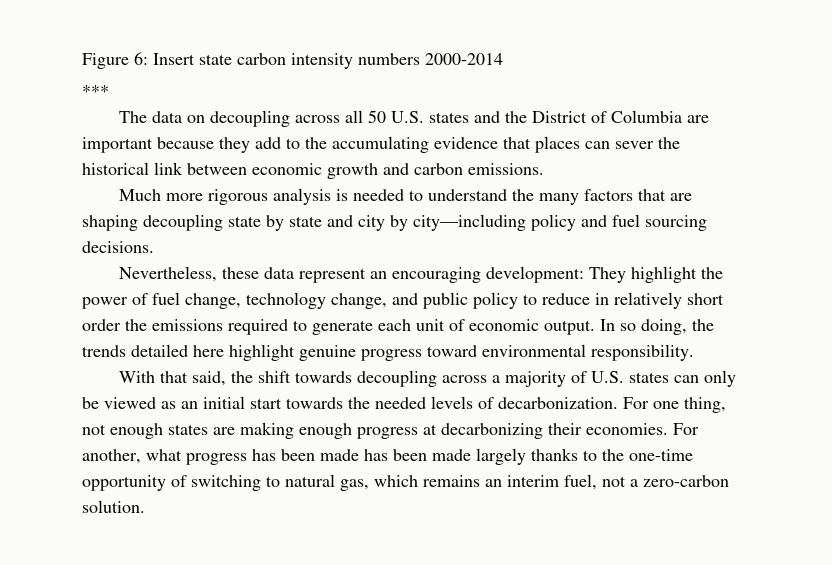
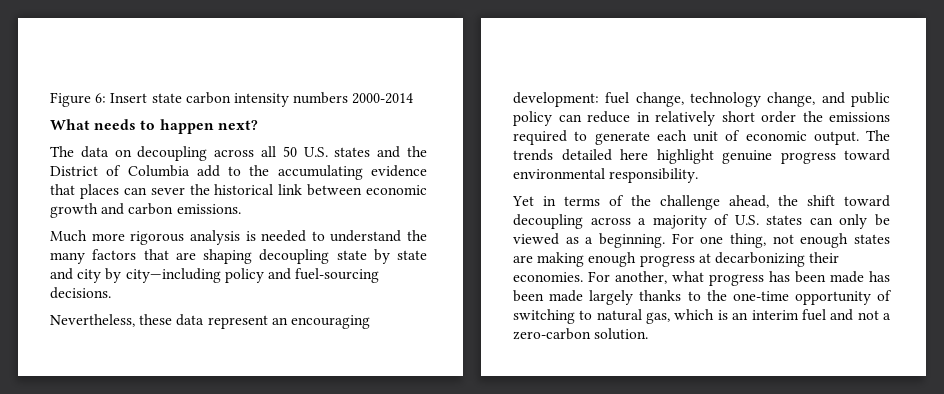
[82,85,109,97] *** -> [50,119,258,134] What needs to happen next?
[686,115,709,123] [82,137,250,153] are important because they -> (190, 171) none
[612,214,707,231] fuel sourcing -> [295,268,380,283] fuel-sourcing
[588,266,723,283] [82,293,148,309] They highlight the power of -> (599, 99) none
[523,294,537,305] to -> [558,114,582,122] can
[600,319,714,335] In so doing, the -> [866,130,890,141] The
[118,371,226,386] With that said, -> [512,195,769,210] Yet in terms of the challenge ahead,
[294,371,352,383] towards -> [844,195,890,207] toward
[181,396,618,409] an initial start towards the needed levels of decarbonization. -> [585,233,665,248] a beginning.
[423,475,480,487] remains -> [717,310,728,320] is
[564,474,597,490] fuel, -> [801,309,854,321] fuel and

